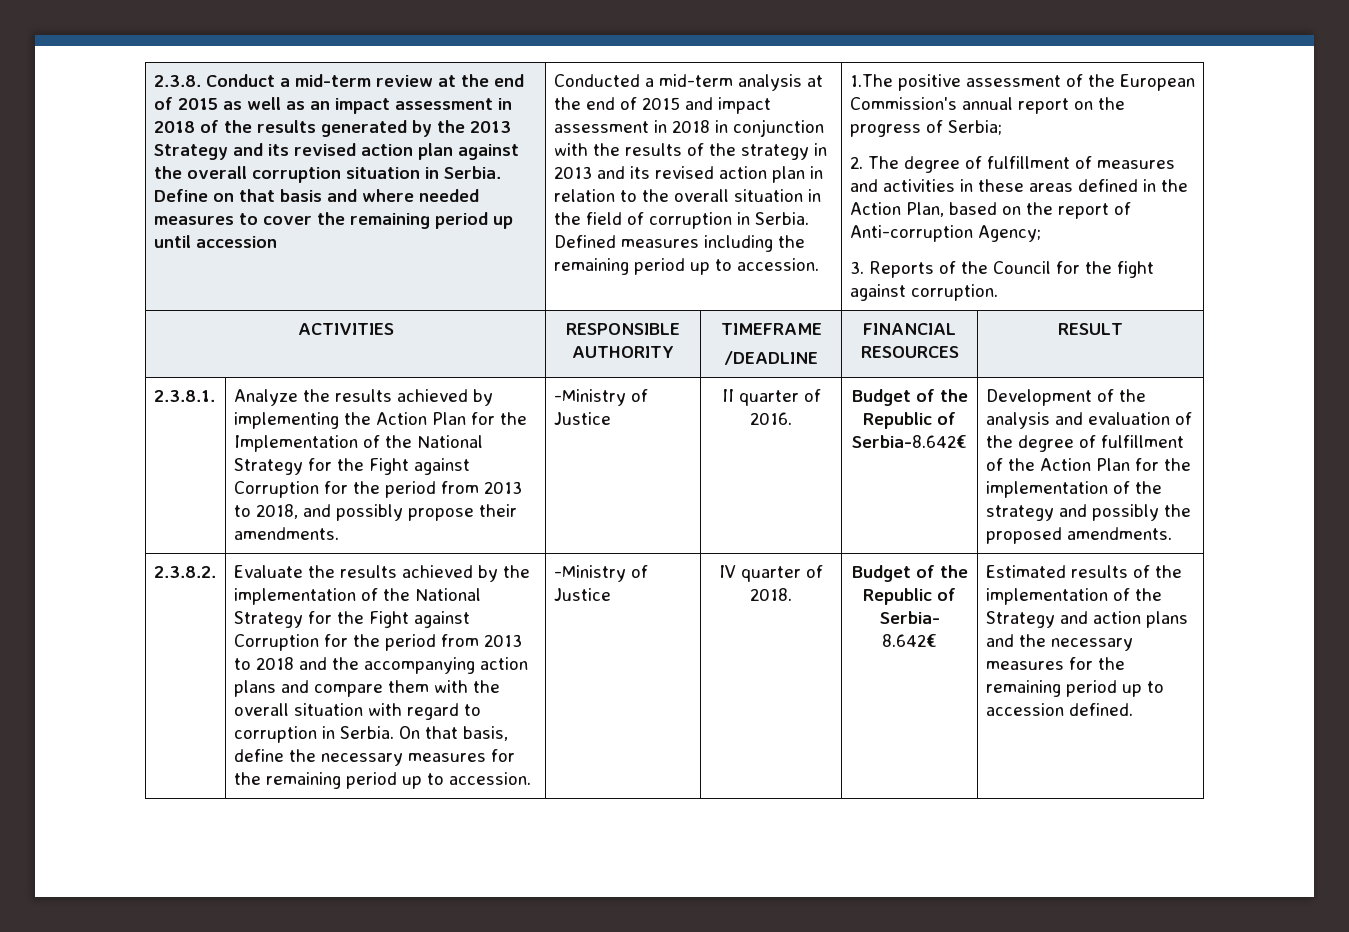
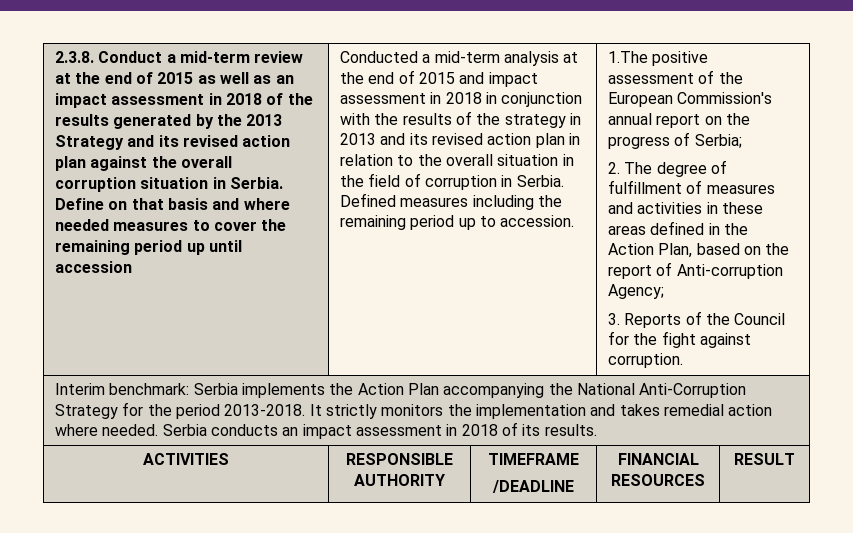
(998, 292) none -> [55,383,747,398] [55,402,773,419] [55,422,597,439] // Interim benchmark: Serbia implements the Action Plan accompanying the National Anti-Corruption Strategy for the period 2013-2018. It strictly monitors the implementation and takes remedial action where needed. Serbia conducts an impact assessment in 2018 of its results.
[153,390,215,402] [233,389,493,406] [233,412,527,429] [233,435,483,452] [233,458,470,475] [233,481,522,498] [233,504,517,521] [233,527,339,540] [553,389,648,406] [553,412,611,425] [721,389,821,406] [750,412,792,425] [851,389,968,406] [863,412,956,429] [851,435,968,448] [985,389,1146,406] [985,412,1192,429] [985,435,1184,452] [985,458,1191,471] [985,481,1162,498] [985,504,1191,521] [985,527,1172,544] [153,566,216,578] [233,565,530,582] [233,588,481,605] [233,611,470,628] [233,634,522,651] [233,657,528,674] [233,680,500,697] [233,703,481,720] [233,726,508,743] [233,749,515,766] [233,772,531,789] [553,565,648,582] [553,588,611,601] [719,565,823,582] [750,588,792,601] [851,565,968,582] [863,588,956,605] [879,611,940,624] [881,634,938,647] [985,565,1182,578] [985,588,1162,605] [985,611,1188,628] [985,634,1133,651] [985,657,1125,670] [985,680,1164,697] [985,703,1133,716] // 2.3.8.1. | Analyze the results achieved by implementing the Action Plan for the Implementation of the National Strategy for the Fight against Corruption for the period from 2013 to 2018, and possibly propose their amendments. | -Ministry of Justice | II quarter of 2016. | Budget of the Republic of Serbia-8.642€ | Development of the analysis and evaluation of the degree of fulfillment of the Action Plan for the implementation of the strategy and possibly the proposed amendments. // 2.3.8.2. | Evaluate the results achieved by the implementation of the National Strategy for the Fight against Corruption for the period from 2013 to 2018 and the accompanying action plans and compare them with the overall situation with regard to corruption in Serbia. On that basis, define the necessary measures for the remaining period up to accession. | -Ministry of Justice | IV quarter of 2018. | Budget of the Republic of Serbia- 8.642€ | Estimated results of the implementation of the Strategy and action plans and the necessary measures for the remaining period up to accession defined. -> (795, 459) none

